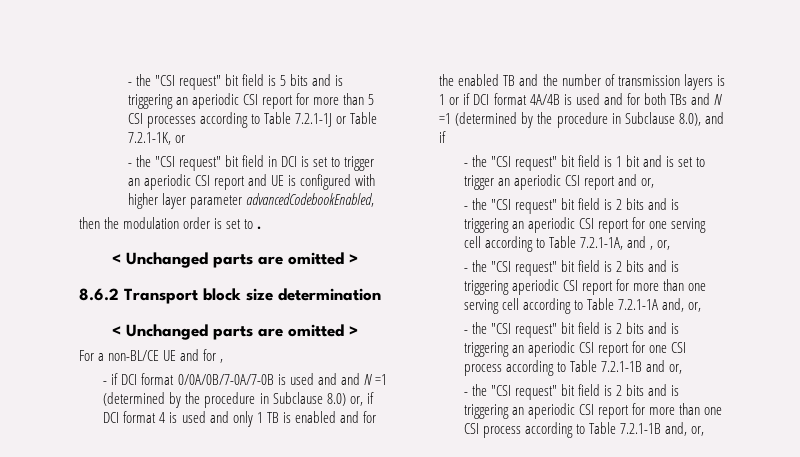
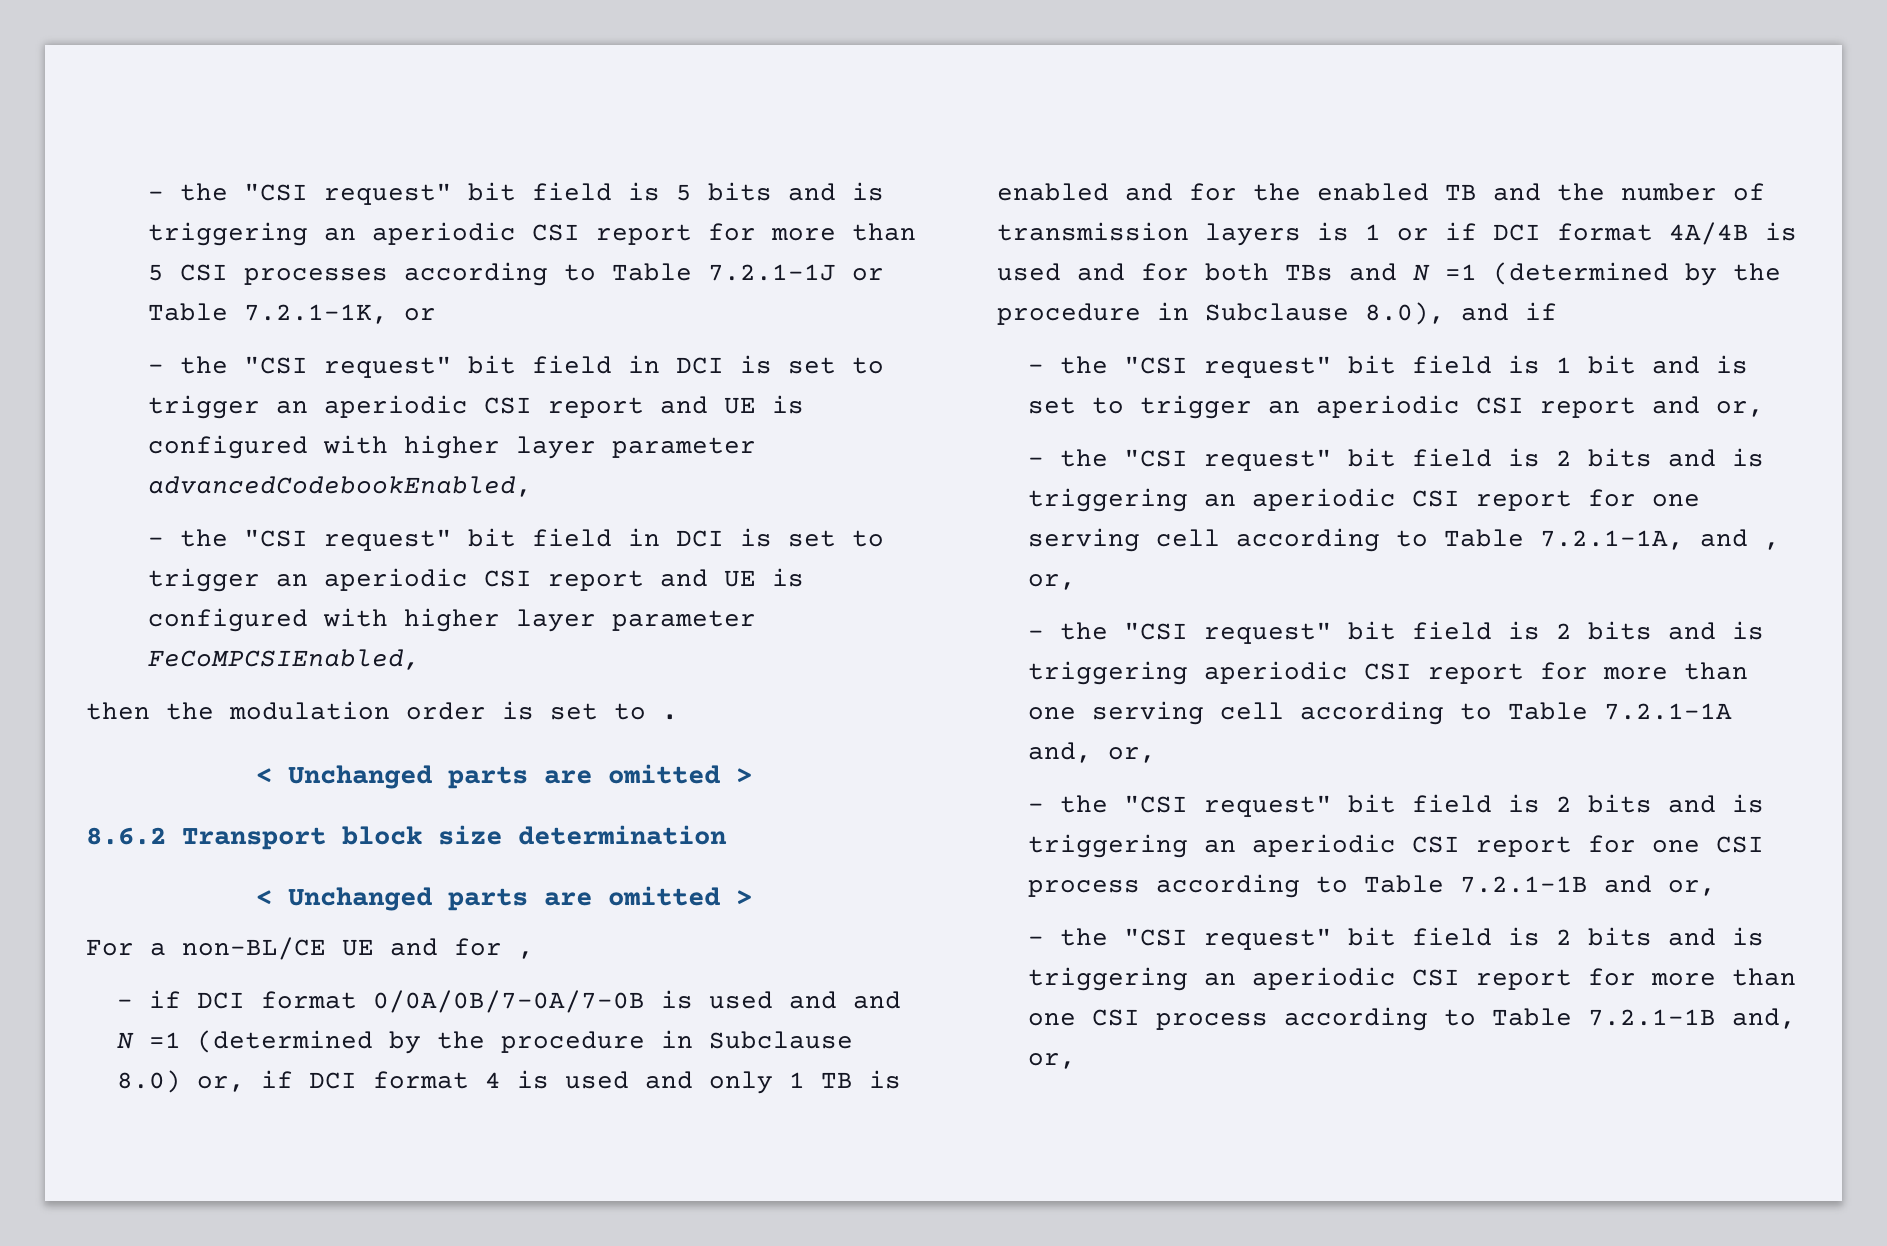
(374, 200) none -> [147,528,884,551] [147,568,804,592] [147,608,756,632] [147,649,420,670] // - the "CSI request" bit field in DCI is set to trigger an aperiodic CSI report and UE is configured with higher layer parameter FeCoMPCSIEnabled,

